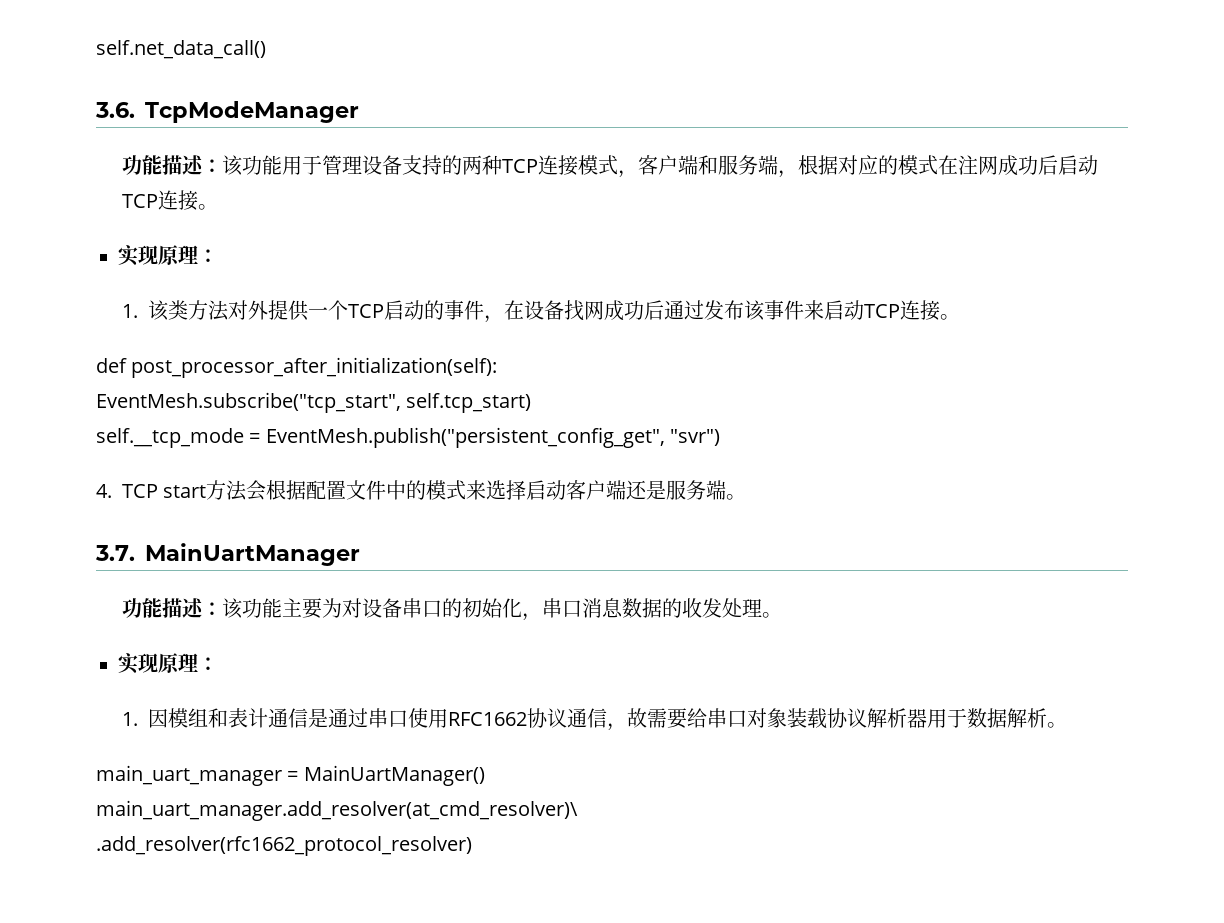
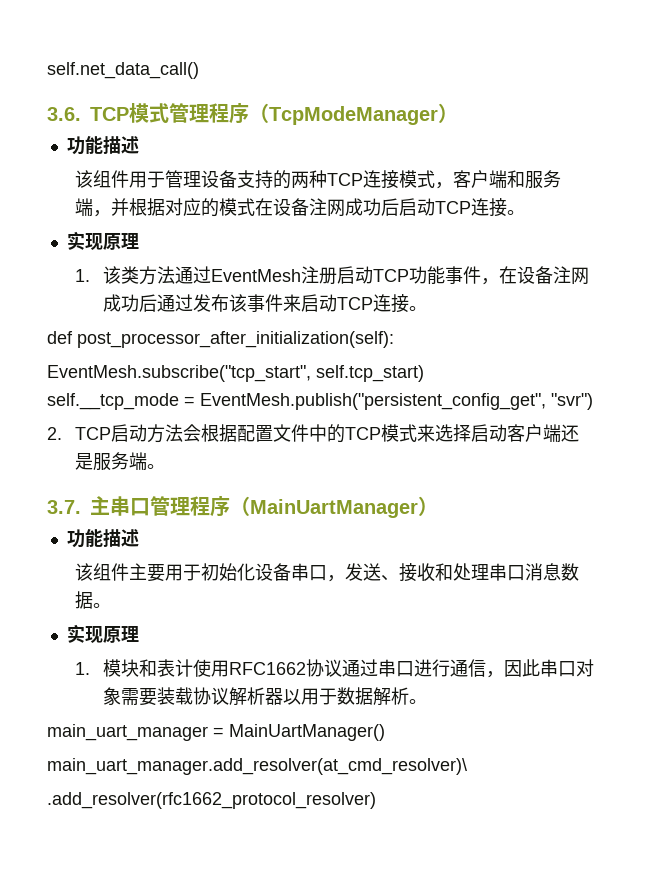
(135, 110) none -> [90,103,269,124] TCP模式管理程序（
[121,155,282,176] // 功能描述：该功能 -> [438,103,458,123] [66,136,139,155] [74,170,129,188] ） // 功能描述 // 该组件
(798, 174) none -> [110,198,129,216] 并
(958, 165) none -> [272,198,309,216] 设备
[198,249,218,263] ： -> (139, 241) none
[227,300,444,321] 对外提供一个TCP启动的 -> [174,266,445,285] 通过EventMesh注册启动TCP功能
[563,300,584,321] 找 -> [552,266,571,284] 注
[96,484,207,498] 4. TCP start -> [47,424,147,442] 2. TCP启动
(427, 490) none -> [344,427,381,440] TCP
(135, 553) none -> [90,496,250,517] 主串口管理程序（
[121,598,542,621] // 功能描述：该功能主要为对设备串口的初始化， -> [418,496,438,516] [66,529,139,548] [74,563,489,582] ） // 功能描述 // 该组件主要用于初始化设备串口，发送、接收和处理
[661,598,782,618] [118,653,218,674] [121,708,707,731] 的收发处理。 // 实现原理： // 1.因模组和表计通信是通过串口使用RFC1662协议通信，故需要给 -> [92,603,111,608] [66,624,139,643] [74,659,540,678] 。 // 实现原理 // 1.模块和表计使用RFC1662协议通过串口进行通信，因此
(787, 718) none -> [120,688,157,706] 需要
(927, 718) none -> [282,689,301,705] 以

